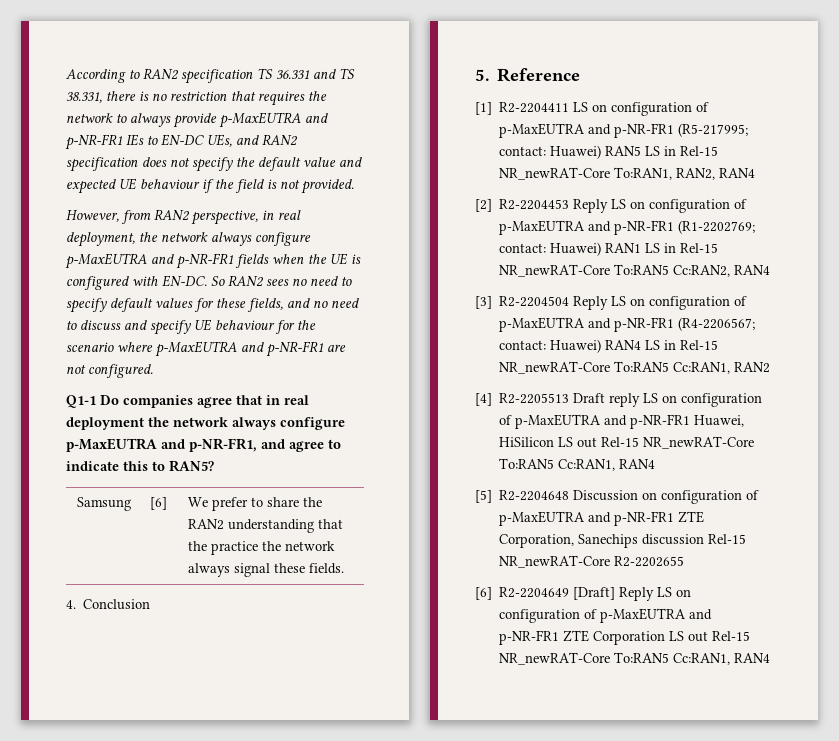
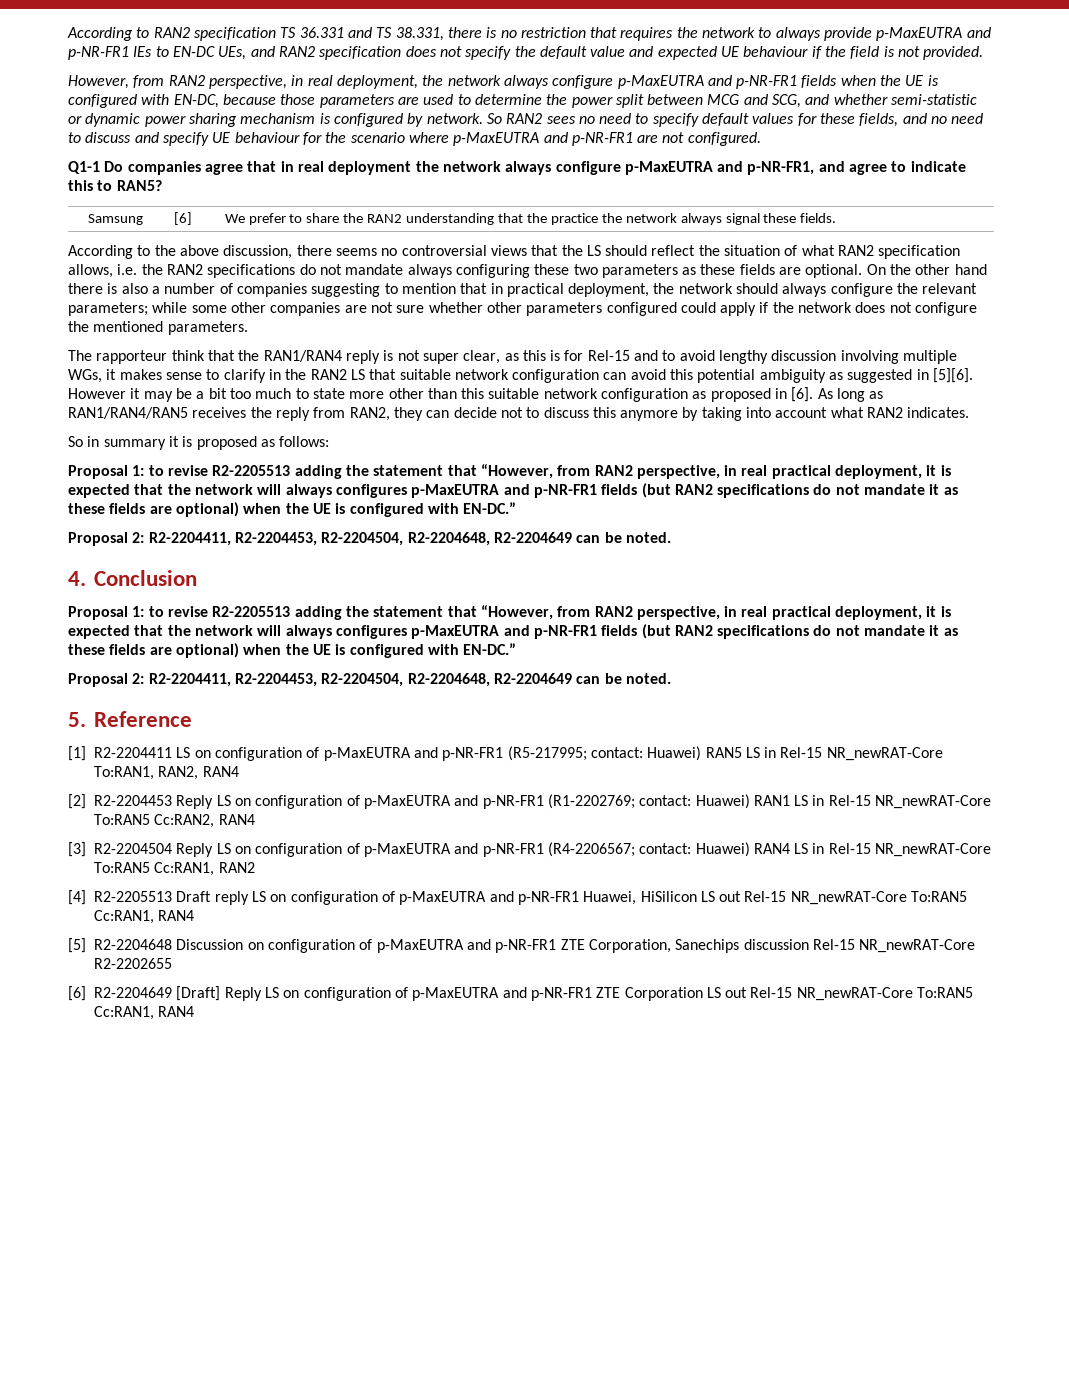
[162,275,207,287] EN-DC. -> [173,94,978,108] [68,113,483,127] EN-DC, because those parameters are used to determine the power split between MCG and SCG, and whether semi-statistic or dynamic power sharing mechanism is configured by network.
[66,599,151,610] 4. Conclusion -> [68,245,961,259] [68,264,987,278] [68,283,978,297] [68,302,978,316] [68,321,248,335] [68,350,958,364] [68,368,974,383] [68,387,884,402] [68,407,970,421] [68,436,330,450] [68,464,951,479] [68,483,958,498] [68,502,517,517] [68,532,671,546] [68,570,197,586] [68,605,951,620] [68,624,958,639] [68,643,517,658] [68,673,671,687] According to the above discussion, there seems no controversial views that the LS should reflect the situation of what RAN2 specification allows, i.e. the RAN2 specifications do not mandate always configuring these two parameters as these fields are optional. On the other hand there is also a number of companies suggesting to mention that in practical deployment, the network should always configure the relevant parameters; while some other companies are not sure whether other parameters configured could apply if the network does not configure the mentioned parameters. // The rapporteur think that the RAN1/RAN4 reply is not super clear, as this is for Rel-15 and to avoid lengthy discussion involving multiple WGs, it makes sense to clarify in the RAN2 LS that suitable network configuration can avoid this potential ambiguity as suggested in [5][6]. However it may be a bit too much to state more other than this suitable network configuration as proposed in [6]. As long as RAN1/RAN4/RAN5 receives the reply from RAN2, they can decide not to discuss this anymore by taking into account what RAN2 indicates. // So in summary it is proposed as follows: // Proposal 1: to revise R2-2205513 adding the statement that “However, from RAN2 perspective, in real practical deployment, it is expected that the network will always configures p-MaxEUTRA and p-NR-FR1 fields (but RAN2 specifications do not mandate it as these fields are optional) when the UE is configured with EN-DC.” // Proposal 2: R2-2204411, R2-2204453, R2-2204504, R2-2204648, R2-2204649 can be noted. // 4. Conclusion // Proposal 1: to revise R2-2205513 adding the statement that “However, from RAN2 perspective, in real practical deployment, it is expected that the network will always configures p-MaxEUTRA and p-NR-FR1 fields (but RAN2 specifications do not mandate it as these fields are optional) when the UE is configured with EN-DC.” // Proposal 2: R2-2204411, R2-2204453, R2-2204504, R2-2204648, R2-2204649 can be noted.

